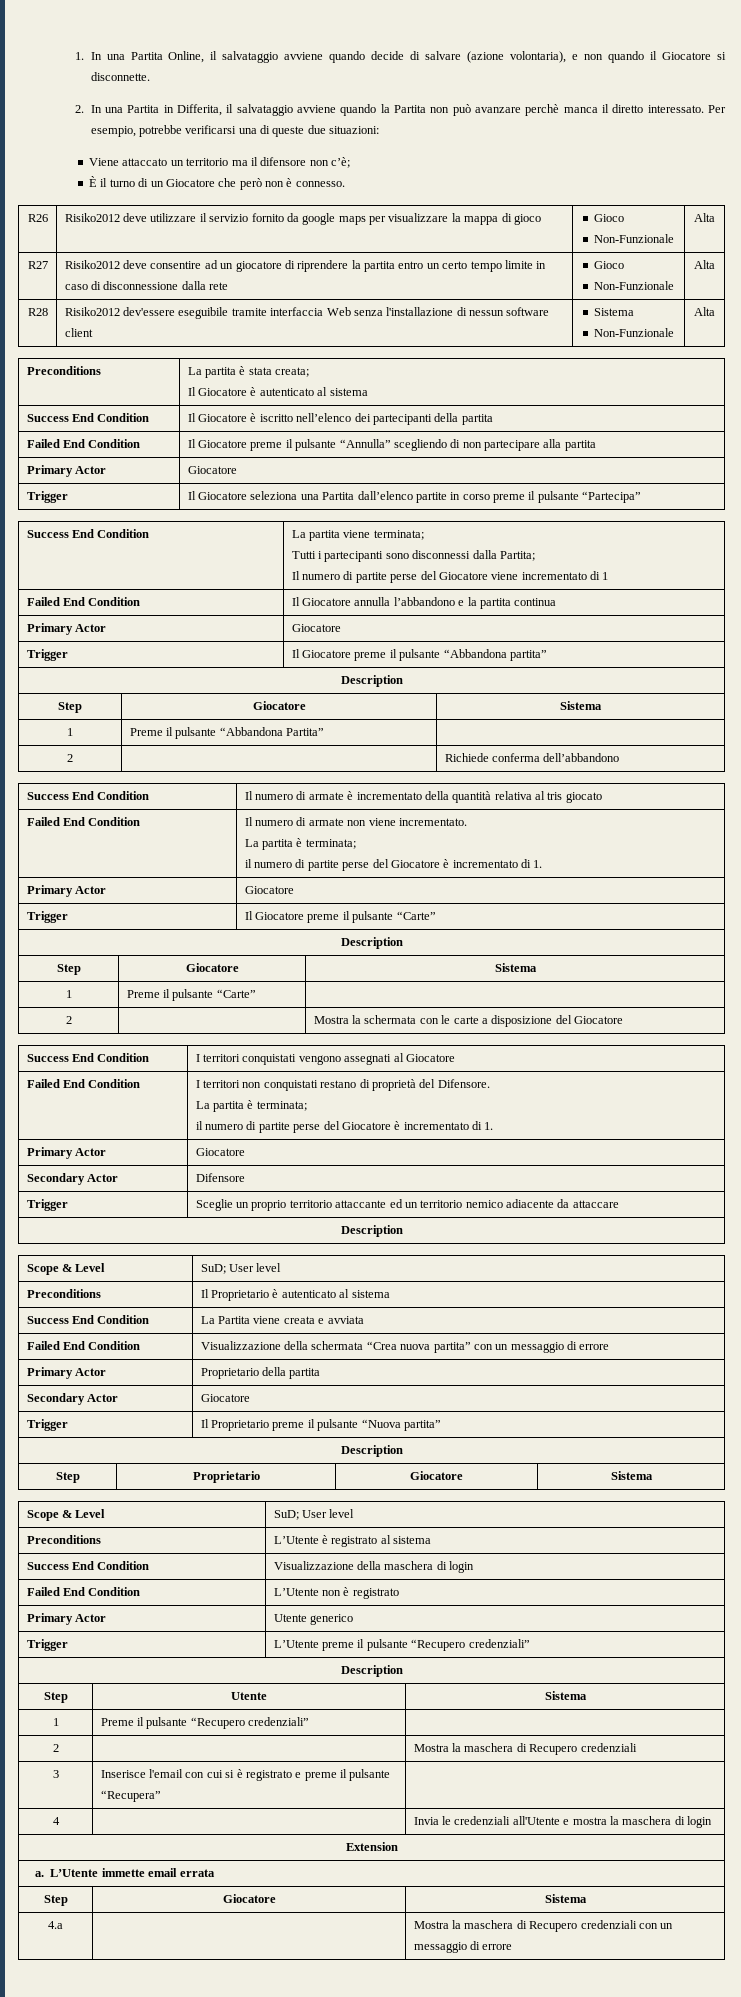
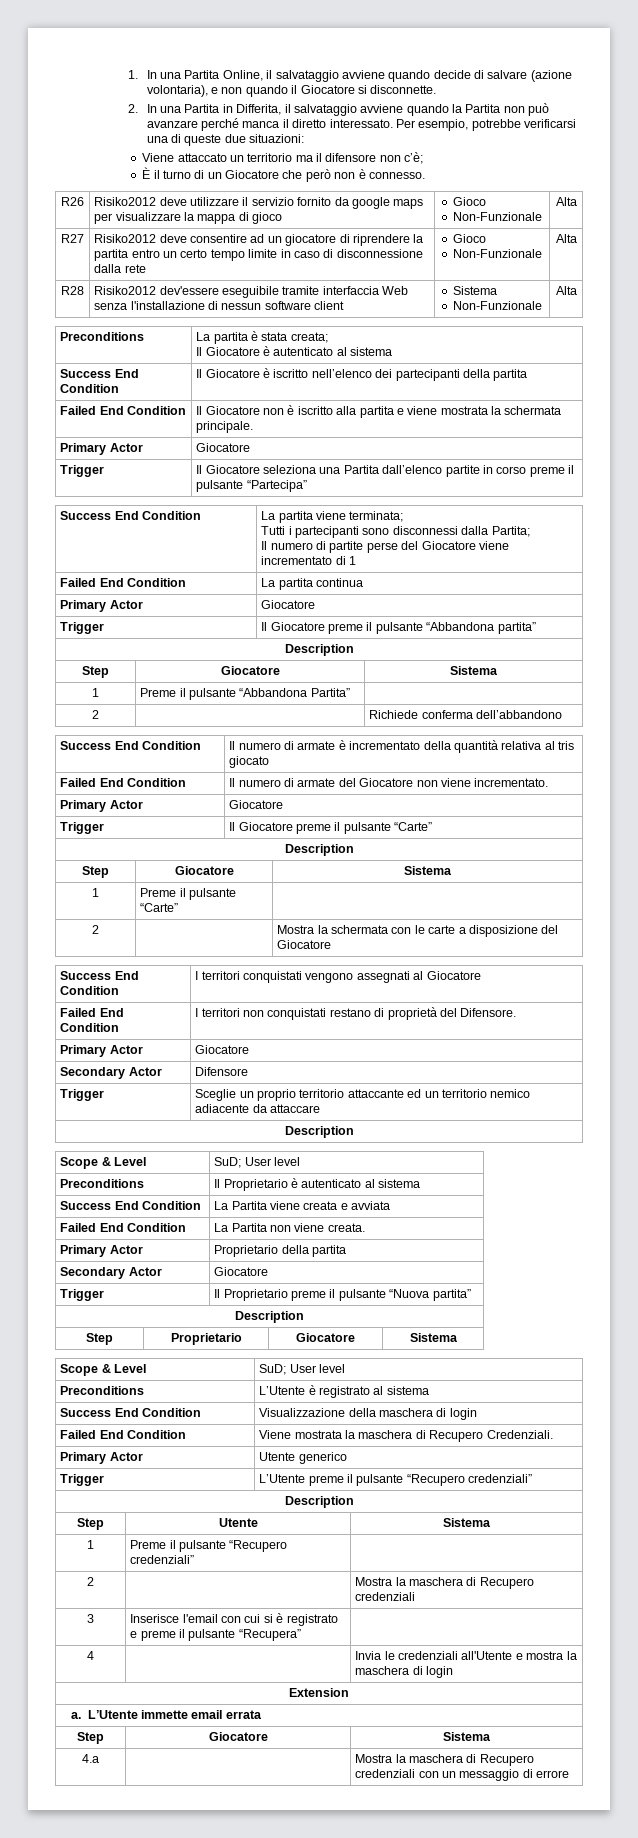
[525,104,560,116] perchè -> [201,118,240,131] perché
[250,439,596,451] preme il pulsante “Annulla” scegliendo di non partecipare alla partita -> [263,405,562,418] [196,421,254,433] non è iscritto alla partita e viene mostrata la schermata principale.
[291,597,477,606] Il Giocatore annulla l’abbandono e la -> [261,578,276,587] La
(344, 822) none -> [338,778,414,787] del Giocatore
[244,838,356,850] [244,859,543,871] // La partita è terminata; // il numero di partite perse del Giocatore è incrementato di 1. -> (549, 782) none
[195,1100,307,1112] [195,1121,494,1133] // La partita è terminata; // il numero di partite perse del Giocatore è incrementato di 1. -> (517, 1012) none
[200,1341,610,1353] Visualizzazione della schermata “Crea nuova partita” con un messaggio di errore -> [214,1223,365,1232] La Partita non viene creata.
[273,1587,399,1599] L’Utente non è registrato -> [259,1430,553,1442] Viene mostrata la maschera di Recupero Credenziali.

